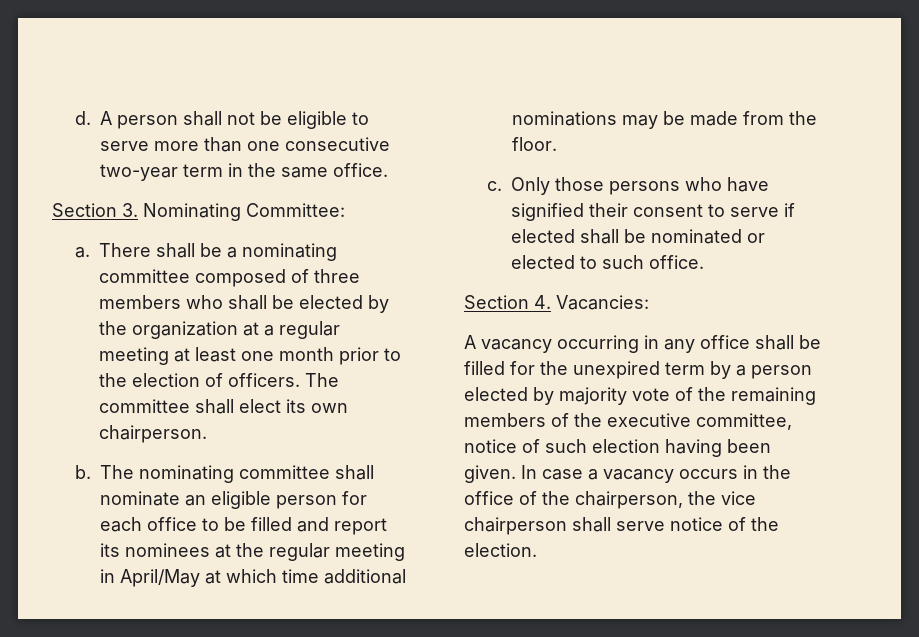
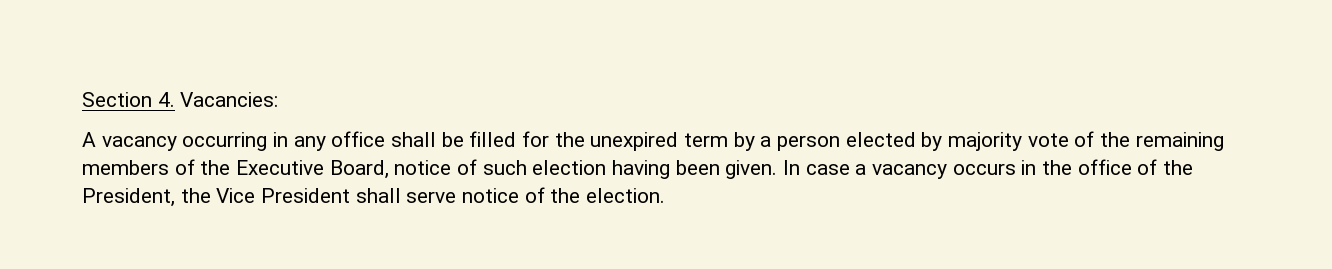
[74,111,369,129] [99,137,390,152] [99,163,388,181] [52,203,345,221] [74,243,337,261] [98,269,360,287] [98,295,389,313] [98,321,340,339] [98,347,401,365] [98,373,339,387] [98,399,348,414] [98,425,207,443] [74,465,374,483] [99,491,367,509] [99,517,387,535] [99,543,405,561] [99,569,406,587] [511,111,817,129] [511,137,557,151] [486,177,769,195] [510,203,795,221] [510,229,765,244] [510,255,704,269] d. A person shall not be eligible to serve more than one consecutive two-year term in the same office. // Section 3. Nominating Committee: // a. There shall be a nominating committee composed of three members who shall be elected by the organization at a regular meeting at least one month prior to the election of officers. The committee shall elect its own chairperson. // b. The nominating committee shall nominate an eligible person for each office to be filled and report its nominees at the regular meeting in April/May at which time additional nominations may be made from the floor. // c. Only those persons who have signified their consent to serve if elected shall be nominated or elected to such office. // -> (82, 99) none
[607,413,792,430] executive committee, -> [236,160,389,179] Executive Board,
[575,491,756,509] [464,517,567,535] chairperson, the vice chairperson -> [82,188,351,207] President, the Vice President

